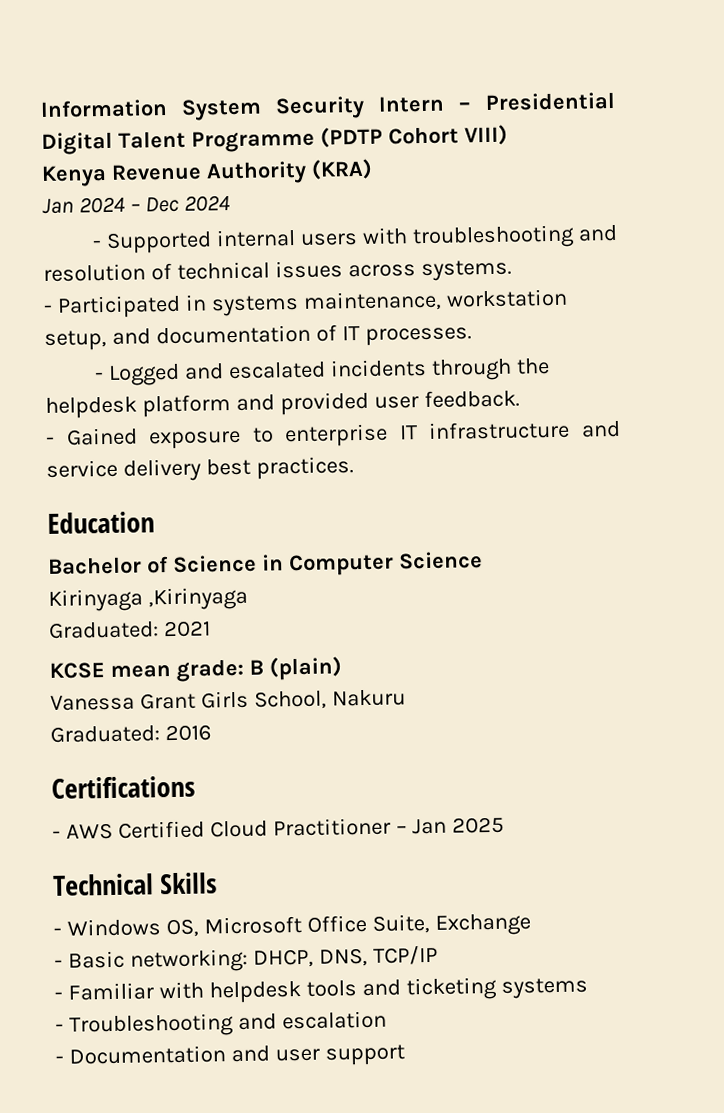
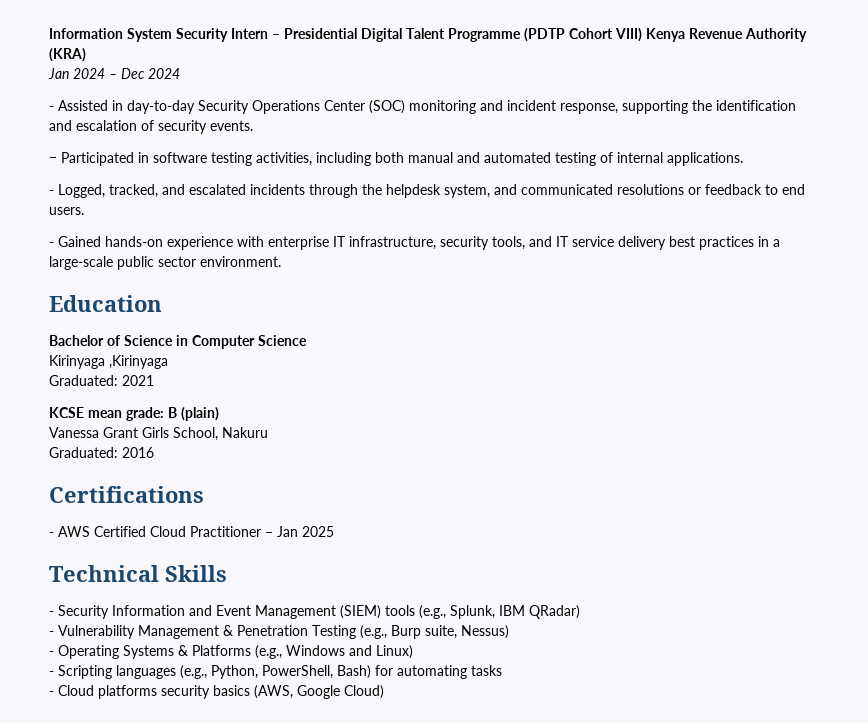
(508, 135) // -> (642, 35) none
[106,224,618,254] [43,259,512,282] [44,288,568,319] [44,324,472,351] [95,363,181,386] Supported internal users with troubleshooting and resolution of technical issues across systems. // - Participated in systems maintenance, workstation setup, and documentation of IT processes. // - Logged -> [58,100,796,114] [49,120,253,134] [49,152,743,166] [49,184,158,198] Assisted in day-to-day Security Operations Center (SOC) monitoring and incident response, supporting the identification and escalation of security events. // − Participated in software testing activities, including both manual and automated testing of internal applications. // - Logged, tracked,
[141,389,520,418] [46,420,621,450] [46,456,354,482] platform and provided user feedback. // - Gained exposure to enterprise IT infrastructure and service delivery best practices. -> [444,184,805,198] [49,207,84,215] [49,236,780,250] [49,256,281,270] system, and communicated resolutions or feedback to end users. // - Gained hands-on experience with enterprise IT infrastructure, security tools, and IT service delivery best practices in a large-scale public sector environment.
[66,913,531,938] [54,944,438,973] [54,976,588,1004] [55,1010,387,1038] [55,1044,405,1066] Windows OS, Microsoft Office Suite, Exchange // - Basic networking: DHCP, DNS, TCP/IP // - Familiar with helpdesk tools and ticketing systems // - Troubleshooting and escalation // - Documentation and user support -> [58,605,580,619] [49,625,509,639] [49,645,413,659] [49,665,502,679] [49,685,384,699] Security Information and Event Management (SIEM) tools (e.g., Splunk, IBM QRadar) // - Vulnerability Management & Penetration Testing (e.g., Burp suite, Nessus) // - Operating Systems & Platforms (e.g., Windows and Linux) // - Scripting languages (e.g., Python, PowerShell, Bash) for automating tasks // - Cloud platforms security basics (AWS, Google Cloud)

